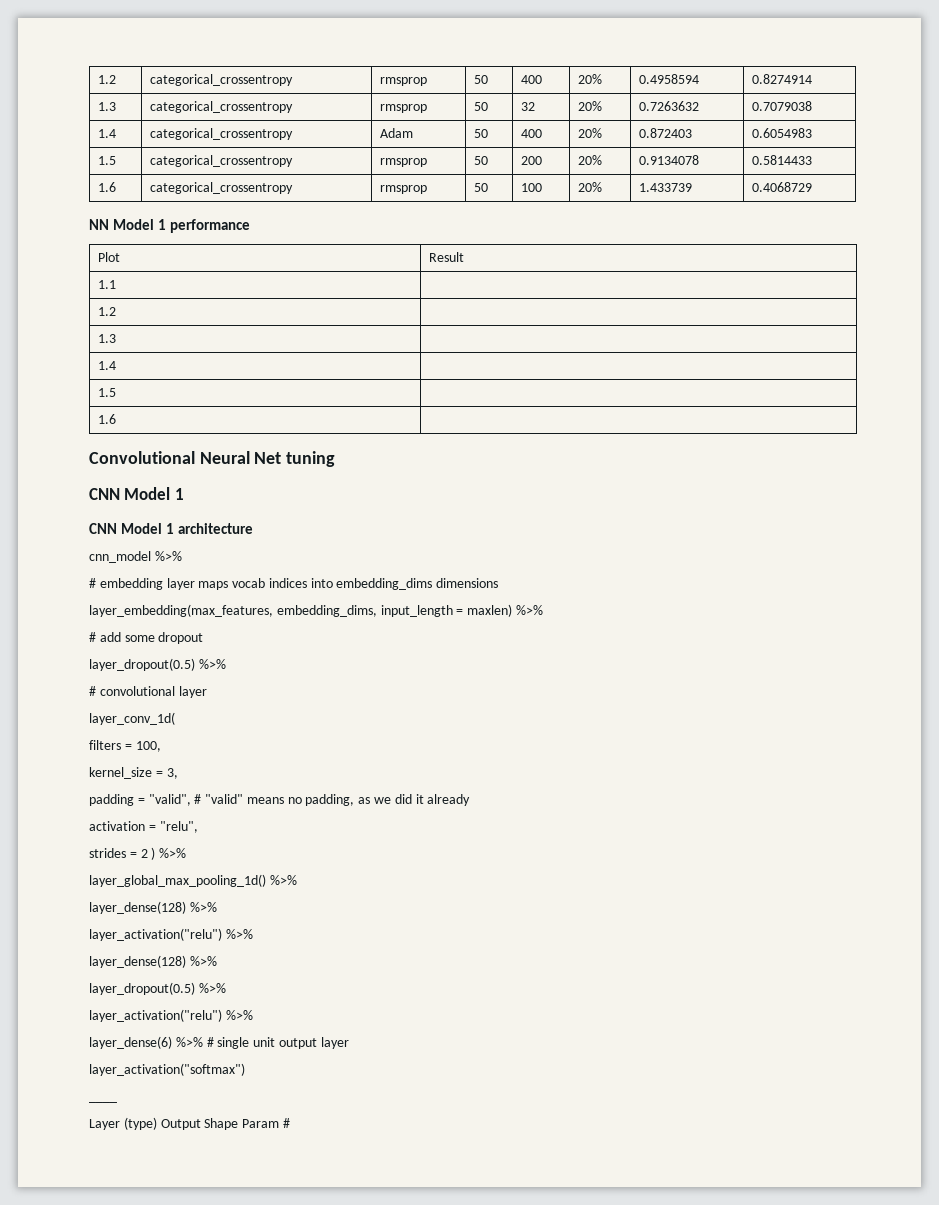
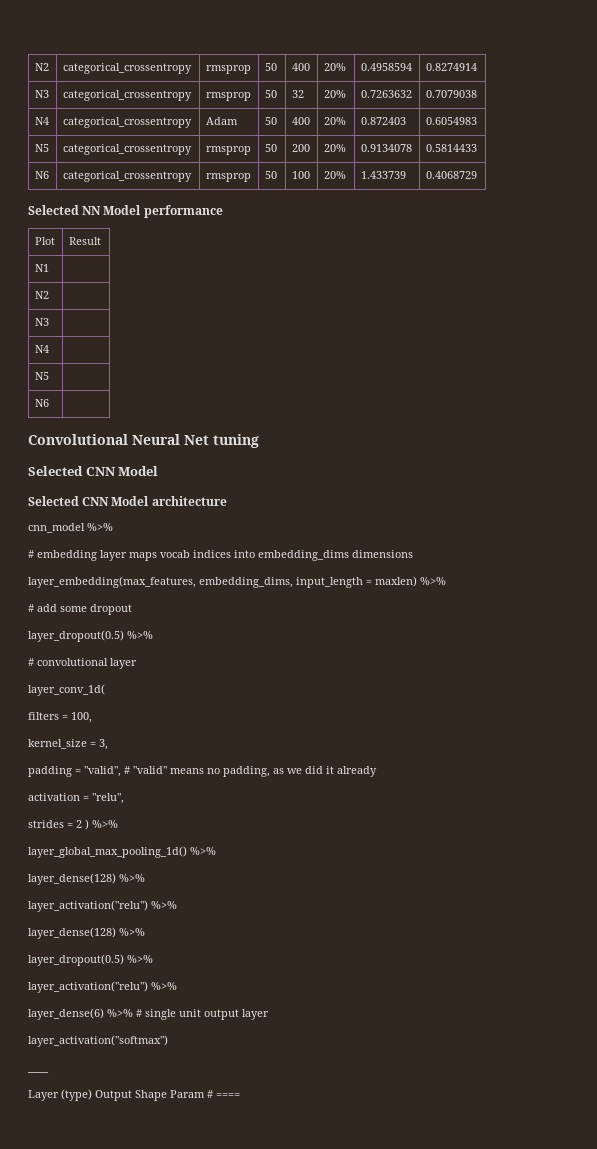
[98,75,117,84] 1.2 -> [34,63,49,71] N2
[98,102,117,111] 1.3 -> [34,90,49,98] N3
[98,129,117,138] 1.4 -> [34,117,49,125] N4
[98,156,117,165] 1.5 -> [34,144,49,152] N5
[98,182,117,192] 1.6 -> [34,171,49,179] N6
(813, 187) none -> [28,205,79,215] Selected
[158,219,167,230] 1 -> (142, 210) none
[98,280,117,289] [98,307,117,316] [98,334,117,343] [98,361,117,370] [98,388,117,397] [98,414,117,424] 1.1 | // 1.2 | // 1.3 | // 1.4 | // 1.5 | // 1.6 -> [34,264,49,272] [34,291,49,299] [34,318,49,326] [34,345,49,353] [34,372,49,380] [34,399,49,407] N1 | // N2 | // N3 | // N4 | // N5 | // N6
[89,487,184,500] [89,523,175,534] CNN Model 1 // CNN Model 1 -> [28,466,159,476] [28,496,150,506] Selected CNN Model // Selected CNN Model
(290, 1123) none -> [216,1093,240,1098] ====

